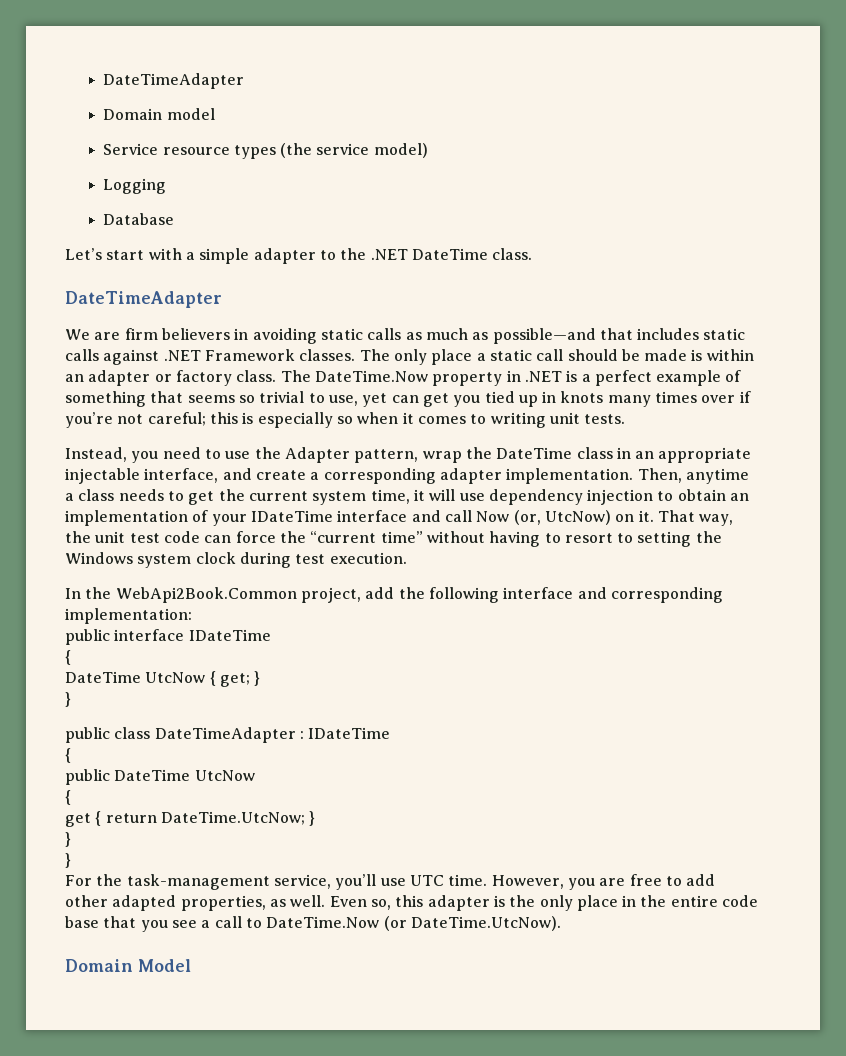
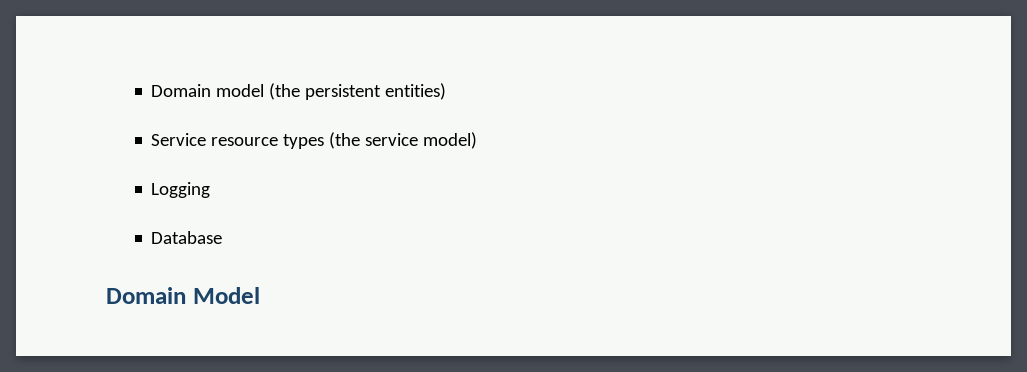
[103,73,245,89] DateTimeAdapter // -> (151, 90) none
(215, 114) none -> [269,83,447,100] (the persistent entities)
[65,248,533,264] [65,291,222,308] [65,328,746,344] [65,349,754,365] [65,370,742,386] [65,391,751,407] [65,412,626,428] [65,447,752,463] [65,468,749,484] [65,489,750,505] [65,510,734,526] [65,531,722,547] [65,552,407,568] [65,587,723,603] [65,608,192,624] [65,629,271,645] [65,650,71,665] [65,671,261,687] [65,692,71,707] [65,727,391,743] [65,748,71,763] [65,769,255,785] [65,790,71,805] [65,811,316,827] [65,832,71,847] [65,853,71,868] [65,874,716,890] [65,895,759,911] [65,916,561,932] // Let’s start with a simple adapter to the .NET DateTime class. // DateTimeAdapter // We are firm believers in avoiding static calls as much as possible—and that includes static calls against .NET Framework classes. The only place a static call should be made is within an adapter or factory class. The DateTime.Now property in .NET is a perfect example of something that seems so trivial to use, yet can get you tied up in knots many times over if you’re not careful; this is especially so when it comes to writing unit tests. // Instead, you need to use the Adapter pattern, wrap the DateTime class in an appropriate injectable interface, and create a corresponding adapter implementation. Then, anytime a class needs to get the current system time, it will use dependency injection to obtain an implementation of your IDateTime interface and call Now (or, UtcNow) on it. That way, the unit test code can force the “current time” without having to resort to setting the Windows system clock during test execution. // In the WebApi2Book.Common project, add the following interface and corresponding implementation: // public interface IDateTime // { // DateTime UtcNow { get; } // } // public class DateTimeAdapter : IDateTime // { // public DateTime UtcNow // { // get { return DateTime.UtcNow; } // } // } // For the task-management service, you’ll use UTC time. However, you are free to add other adapted properties, as well. Even so, this adapter is the only place in the entire code base that you see a call to DateTime.Now (or DateTime.UtcNow). -> (223, 237) none

